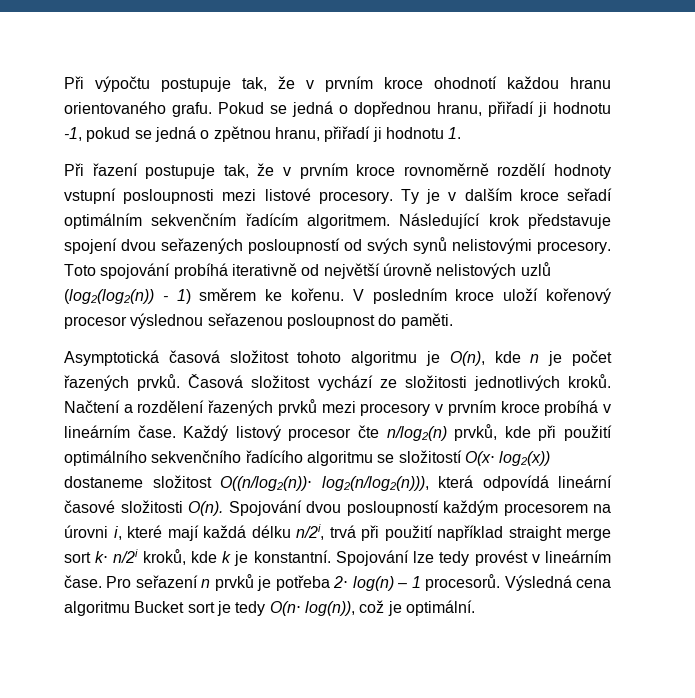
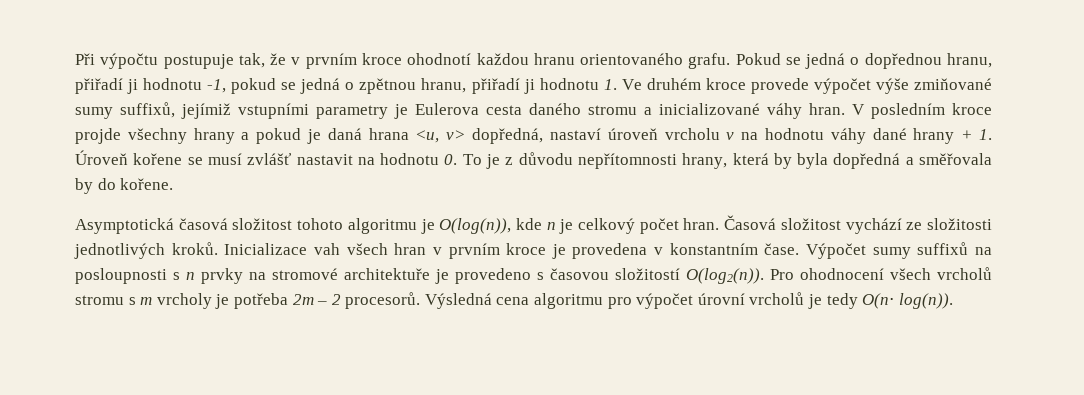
[64,163,611,179] [64,188,612,204] [64,213,611,229] [64,237,611,254] [64,262,551,279] [64,288,611,304] [64,313,453,329] // Při řazení postupuje tak, že v prvním kroce rovnoměrně rozdělí hodnoty vstupní posloupnosti mezi listové procesory. Ty je v dalším kroce seřadí optimálním sekvenčním řadícím algoritmem. Následující krok představuje spojení dvou seřazených posloupností od svých synů nelistovými procesory. Toto spojování probíhá iterativně od největší úrovně nelistových uzlů (log2(log2(n)) - 1) směrem ke kořenu. V posledním kroce uloží kořenový procesor výslednou seřazenou posloupnost do paměti. -> [621,78,992,94] [75,102,992,119] [75,128,993,144] [75,150,992,169] [75,178,174,194] Ve druhém kroce provede výpočet výše zmiňované sumy suffixů, jejímiž vstupními parametry je Eulerova cesta daného stromu a inicializované váhy hran. V posledním kroce projde všechny hrany a pokud je daná hrana <u, v> dopředná, nastaví úroveň vrcholu v na hodnotu váhy dané hrany + 1. Úroveň kořene se musí zvlášť nastavit na hodnotu 0. To je z důvodu nepřítomnosti hrany, která by byla dopředná a směřovala by do kořene.
[449,351,485,366] O(n), -> [439,218,512,234] O(log(n)),
[572,350,613,366] [64,374,181,391] počet řazených prvků. -> [578,218,720,234] celkový počet hran.
[64,399,612,416] [64,424,613,441] [64,450,551,466] [64,475,612,491] [64,500,611,516] [64,524,611,541] [64,549,611,566] [64,574,611,591] [64,600,475,616] Načtení a rozdělení řazených prvků mezi procesory v prvním kroce probíhá v lineárním čase. Každý listový procesor čte n/log2(n) prvků, kde při použití optimálního sekvenčního řadícího algoritmu se složitostí O(x⋅ log2(x)) dostaneme složitost O((n/log2(n))⋅ log2(n/log2(n))), která odpovídá lineární časové složitosti O(n). Spojování dvou posloupností každým procesorem na úrovni i, které mají každá délku n/2i, trvá při použití například straight merge sort k⋅ n/2i kroků, kde k je konstantní. Spojování lze tedy provést v lineárním čase. Pro seřazení n prvků je potřeba 2⋅ log(n) – 1 procesorů. Výsledná cena algoritmu Bucket sort je tedy O(n⋅ log(n)), což je optimální. -> [224,242,992,259] [75,267,992,284] [75,292,953,309] Inicializace vah všech hran v prvním kroce je provedena v konstantním čase. Výpočet sumy suffixů na posloupnosti s n prvky na stromové architektuře je provedeno s časovou složitostí O(log2(n)). Pro ohodnocení všech vrcholů stromu s m vrcholy je potřeba 2m – 2 procesorů. Výsledná cena algoritmu pro výpočet úrovní vrcholů je tedy O(n⋅ log(n)).

